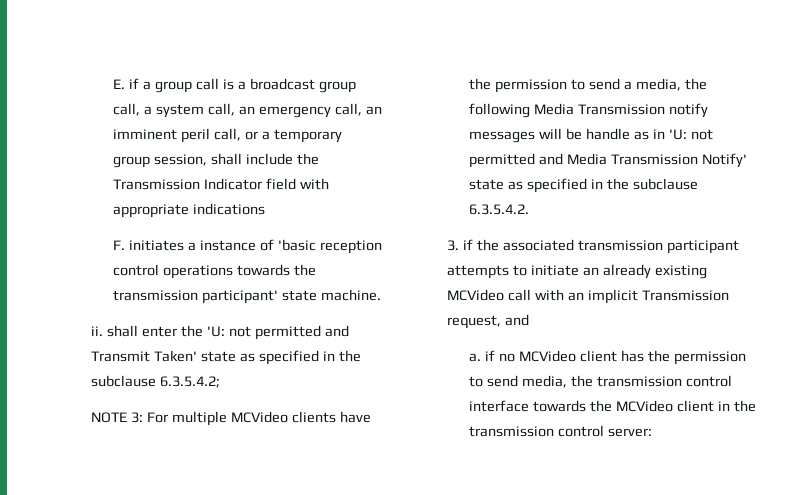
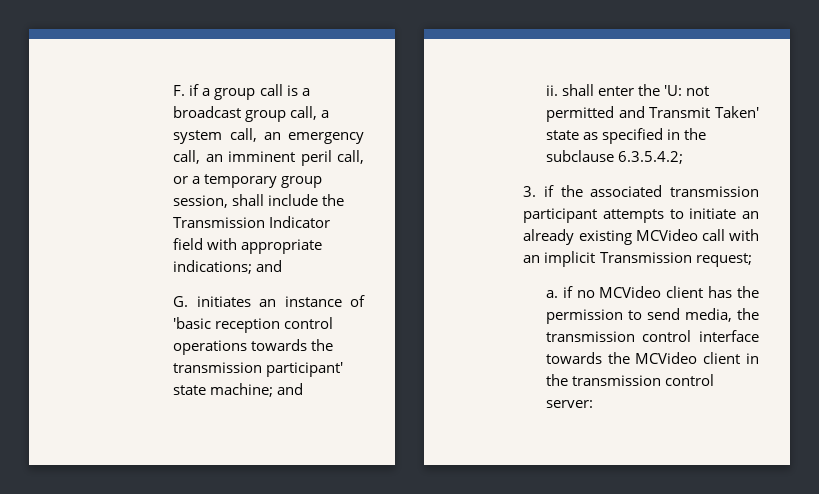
[113,79,126,89] E. -> [173,85,186,96] F.
[193,203,266,215] [113,240,197,251] indications // F. initiates a -> [173,260,283,274] [173,296,277,307] indications; and // G. initiates an
[321,289,382,301] machine. -> [210,383,304,397] machine; and
[91,411,371,426] [469,78,707,93] [469,103,709,118] [469,128,713,143] [469,153,747,168] [469,178,698,193] [469,204,530,215] // NOTE 3: For multiple MCVideo clients have the permission to send a media, the following Media Transmission notify messages will be handle as in 'U: not permitted and Media Transmission Notify' state as specified in the subclause 6.3.5.4.2. -> (683, 157) none
[447,314,530,329] request, and -> [695,253,752,267] request;

